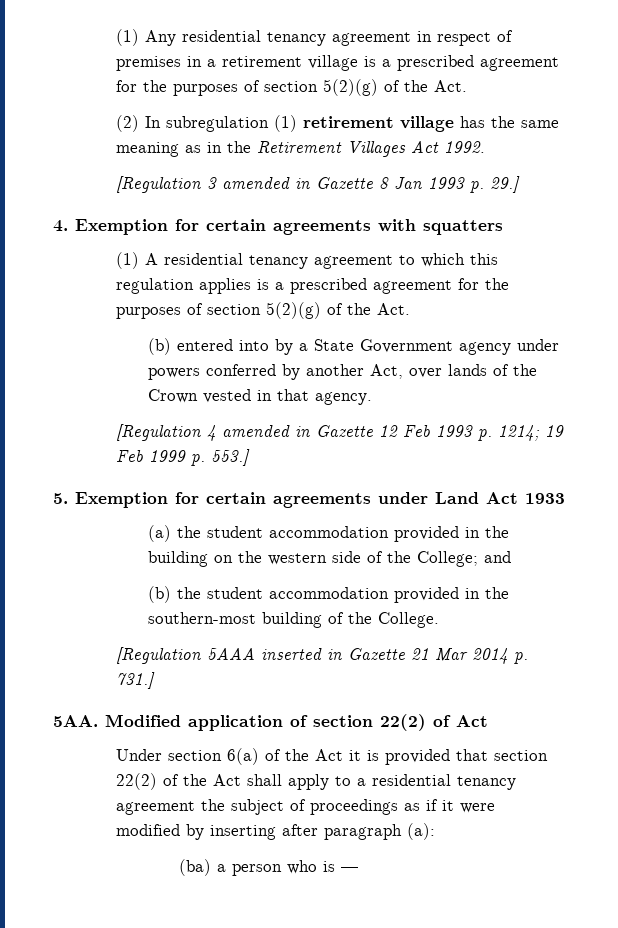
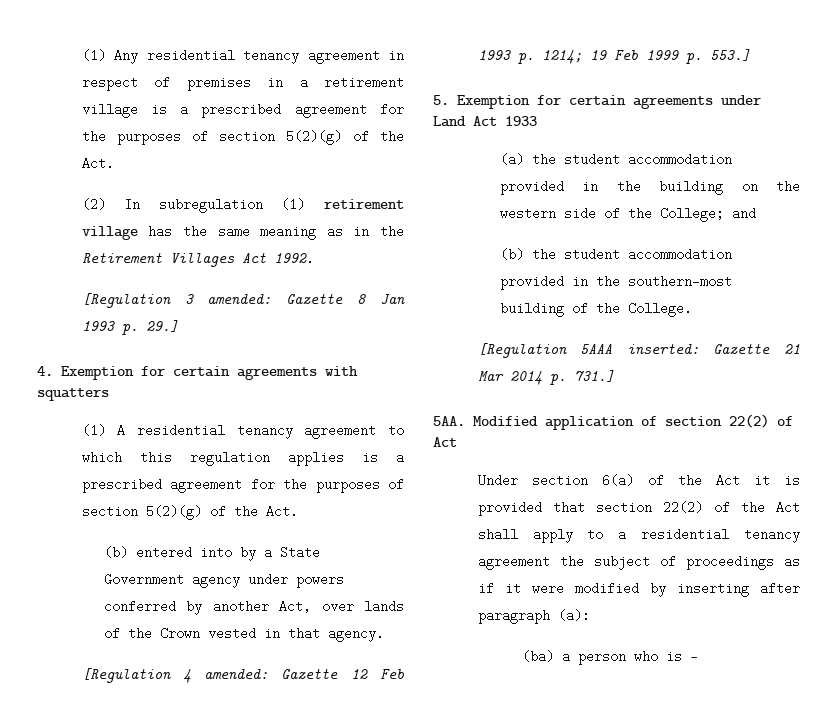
[222,177,311,189] amended in -> [207,294,272,304] amended:
[222,425,311,437] amended in -> [204,669,269,679] amended:
[261,648,343,660] inserted in -> [626,344,699,354] inserted:

